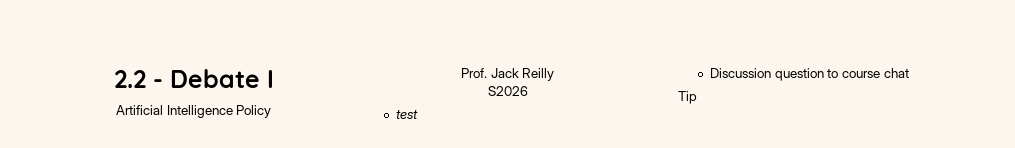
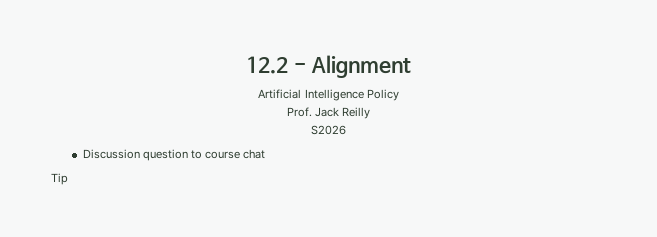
[113,69,274,88] 2.2 - Debate I -> [246,55,411,78] 12.2 - Alignment
[395,110,418,119] // test -> (346, 130) none

